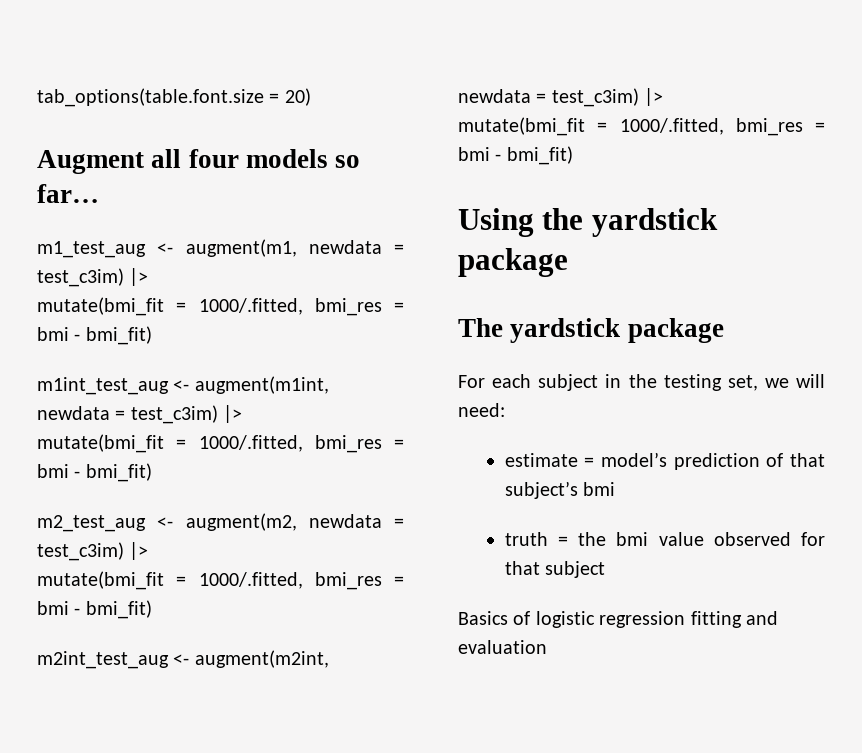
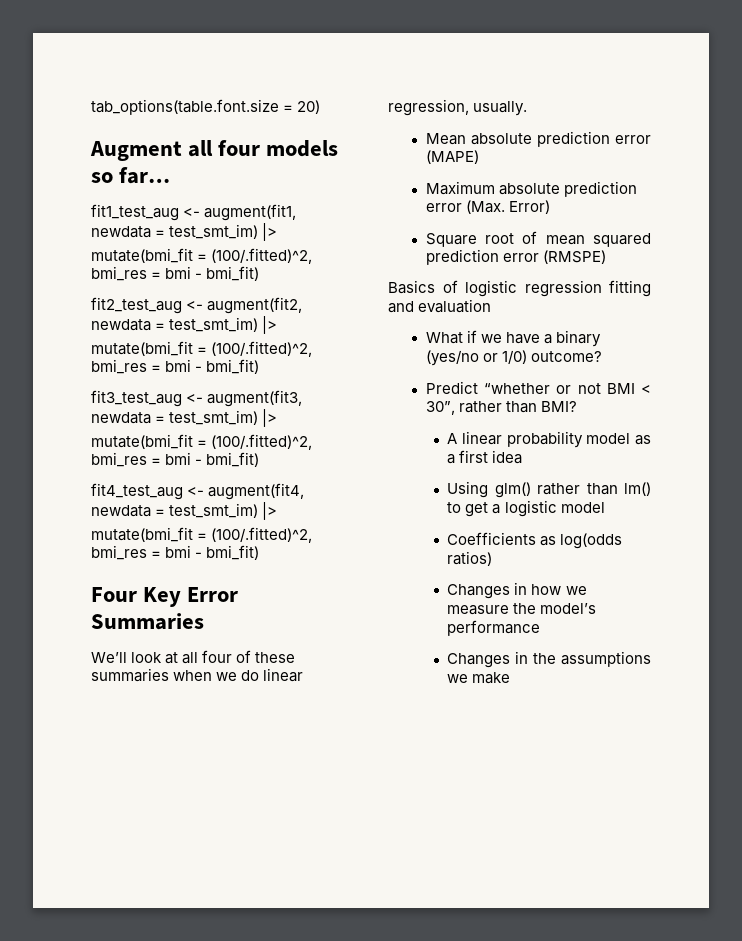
[37,239,404,258] [37,268,149,287] [37,297,404,316] [37,326,152,345] [37,376,329,395] [37,405,243,424] [37,434,404,453] [37,463,152,482] [37,513,404,532] [37,542,149,561] [37,571,404,590] [37,600,152,619] [37,650,329,669] [458,88,664,107] [458,117,825,136] [458,146,573,165] [458,208,718,237] [458,248,568,277] [458,318,724,343] [458,374,825,391] [458,403,505,417] [504,452,825,470] [504,481,616,499] [504,532,825,546] [504,561,606,578] m1_test_aug <- augment(m1, newdata = test_c3im) |> // mutate(bmi_fit = 1000/.fitted, bmi_res = bmi - bmi_fit) // m1int_test_aug <- augment(m1int, newdata = test_c3im) |> // mutate(bmi_fit = 1000/.fitted, bmi_res = bmi - bmi_fit) // m2_test_aug <- augment(m2, newdata = test_c3im) |> // mutate(bmi_fit = 1000/.fitted, bmi_res = bmi - bmi_fit) // m2int_test_aug <- augment(m2int, newdata = test_c3im) |> // mutate(bmi_fit = 1000/.fitted, bmi_res = bmi - bmi_fit) // Using the yardstick package // The yardstick package // For each subject in the testing set, we will need: // estimate = model’s prediction of that subject’s bmi // truth = the bmi value observed for that subject -> [91,204,297,221] [91,223,278,241] [91,248,313,264] [91,266,260,281] [91,297,303,314] [91,316,278,334] [91,341,313,357] [91,359,260,374] [91,390,303,407] [91,409,278,427] [91,434,313,450] [91,452,260,467] [91,483,305,500] [91,502,278,520] [91,527,313,543] [91,545,260,560] [91,587,239,607] [91,613,204,630] [91,650,296,664] [91,668,304,682] [388,99,528,116] [425,131,651,147] [425,150,479,164] [425,181,638,197] [425,200,551,214] [425,231,651,247] [425,249,607,265] fit1_test_aug <- augment(fit1, newdata = test_smt_im) |> // mutate(bmi_fit = (100/.fitted)^2, bmi_res = bmi - bmi_fit) // fit2_test_aug <- augment(fit2, newdata = test_smt_im) |> // mutate(bmi_fit = (100/.fitted)^2, bmi_res = bmi - bmi_fit) // fit3_test_aug <- augment(fit3, newdata = test_smt_im) |> // mutate(bmi_fit = (100/.fitted)^2, bmi_res = bmi - bmi_fit) // fit4_test_aug <- augment(fit4, newdata = test_smt_im) |> // mutate(bmi_fit = (100/.fitted)^2, bmi_res = bmi - bmi_fit) // Four Key Error Summaries // We’ll look at all four of these summaries when we do linear regression, usually. // Mean absolute prediction error (MAPE) // Maximum absolute prediction error (Max. Error) // Square root of mean squared prediction error (RMSPE)
(547, 647) none -> [425,330,602,347] [425,350,603,366] [425,381,651,394] [425,401,578,415] [447,431,651,448] [447,450,523,464] [447,481,651,498] [447,500,605,517] [447,532,623,549] [447,551,493,566] [447,582,587,599] [447,603,597,615] [447,620,541,636] [447,651,651,668] [447,672,511,684] // What if we have a binary (yes/no or 1/0) outcome? // Predict “whether or not BMI < 30”, rather than BMI? // A linear probability model as a first idea // Using glm() rather than lm() to get a logistic model // Coefficients as log(odds ratios) // Changes in how we measure the model’s performance // Changes in the assumptions we make

